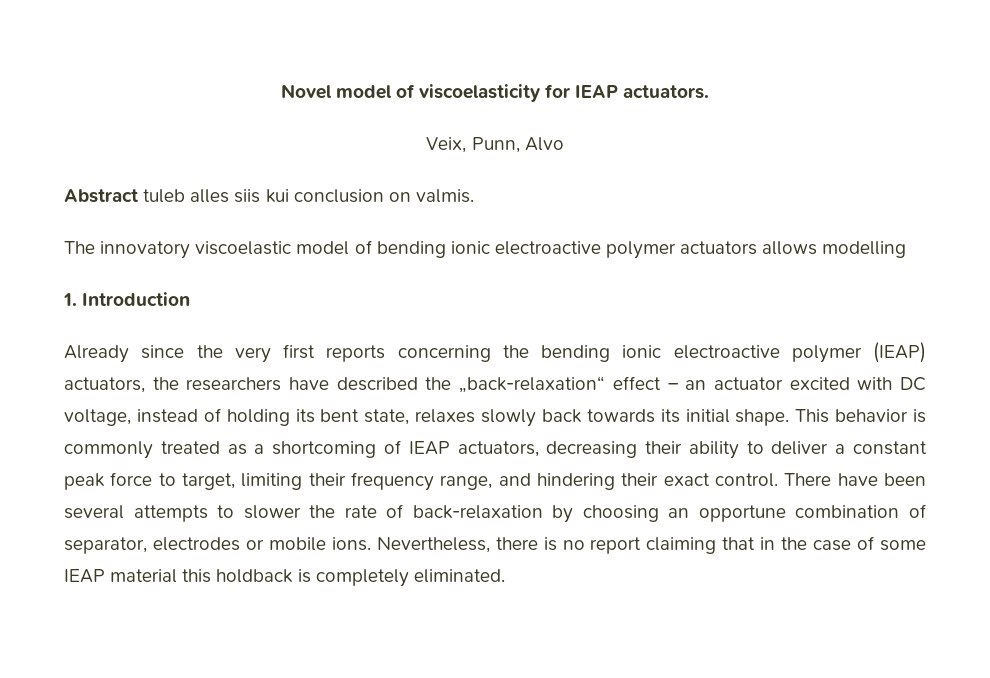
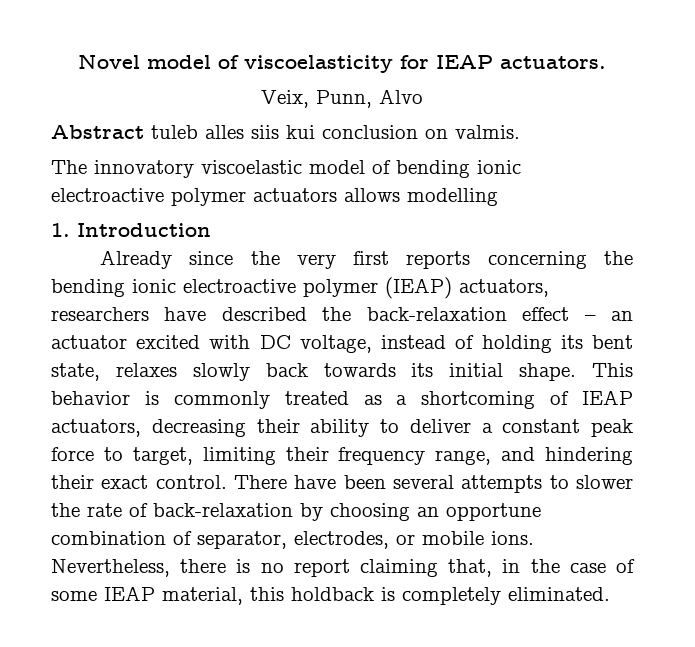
[152,377,179,390] the -> (549, 288) none
[459,376,606,393] „back-relaxation“ -> [366,307,507,321] back-relaxation
[152,537,240,551] electrodes -> [294,531,389,549] electrodes,
[722,537,756,550] that -> [448,559,493,577] that,
[110,569,178,583] material -> [162,587,243,605] material,

